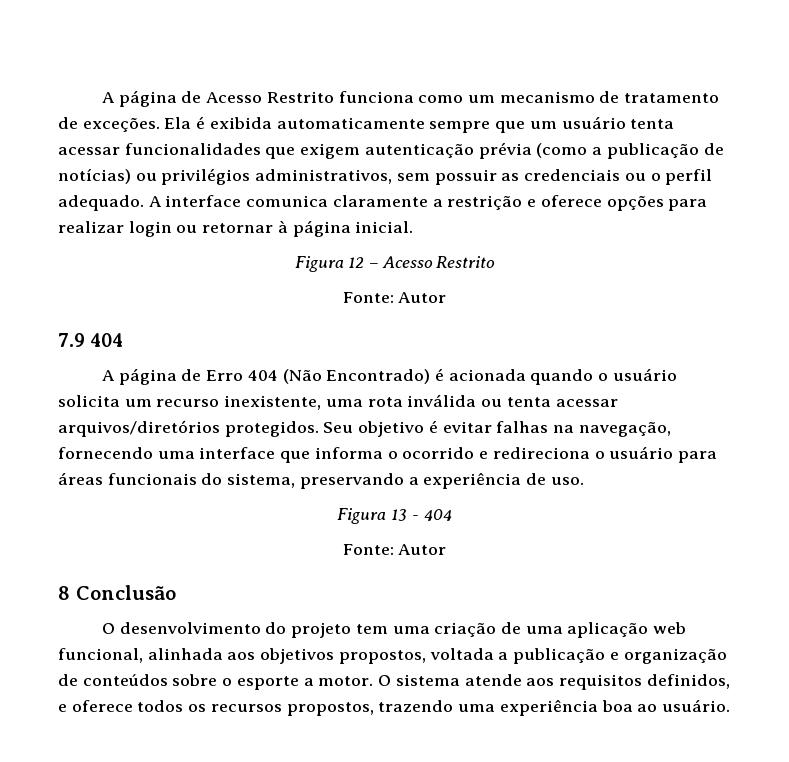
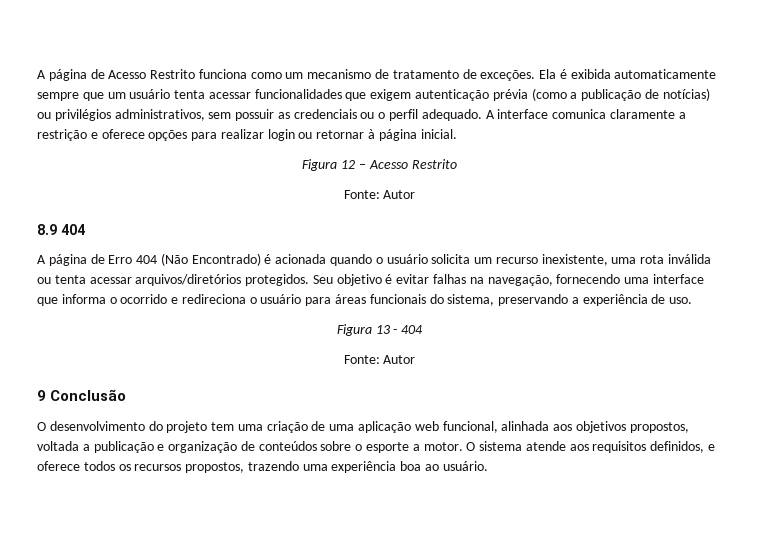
[58,333,85,347] 7.9 -> [37,224,57,235] 8.9
[58,586,70,600] 8 -> [37,390,46,401] 9

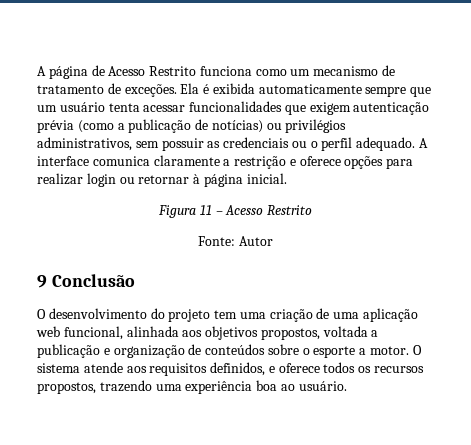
[341,160,356,169] 12 -> [199,205,212,215] 11
[37,224,85,235] [37,253,712,266] [37,274,704,286] [37,294,693,306] [336,324,424,336] [343,355,416,364] // 8.9 404 // A página de Erro 404 (Não Encontrado) é acionada quando o usuário solicita um recurso inexistente, uma rota inválida ou tenta acessar arquivos/diretórios protegidos. Seu objetivo é evitar falhas na navegação, fornecendo uma interface que informa o ocorrido e redireciona o usuário para áreas funcionais do sistema, preservando a experiência de uso. // Figura 13 - 404 // Fonte: Autor -> (273, 241) none

